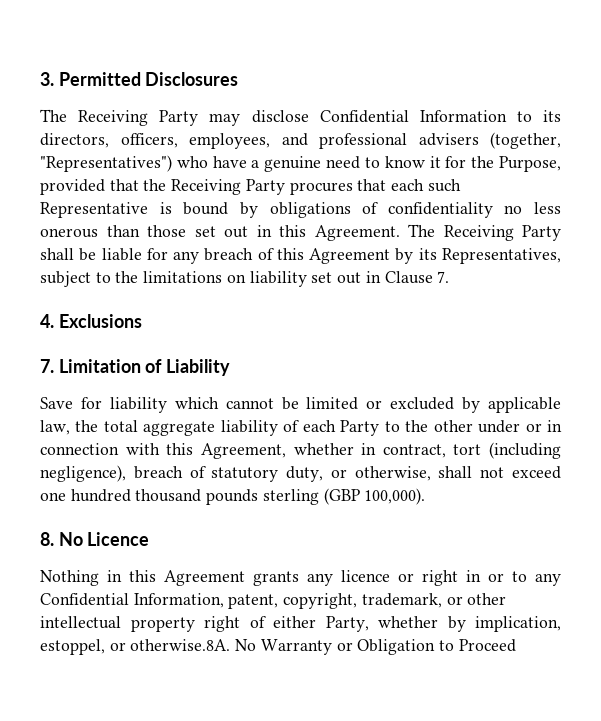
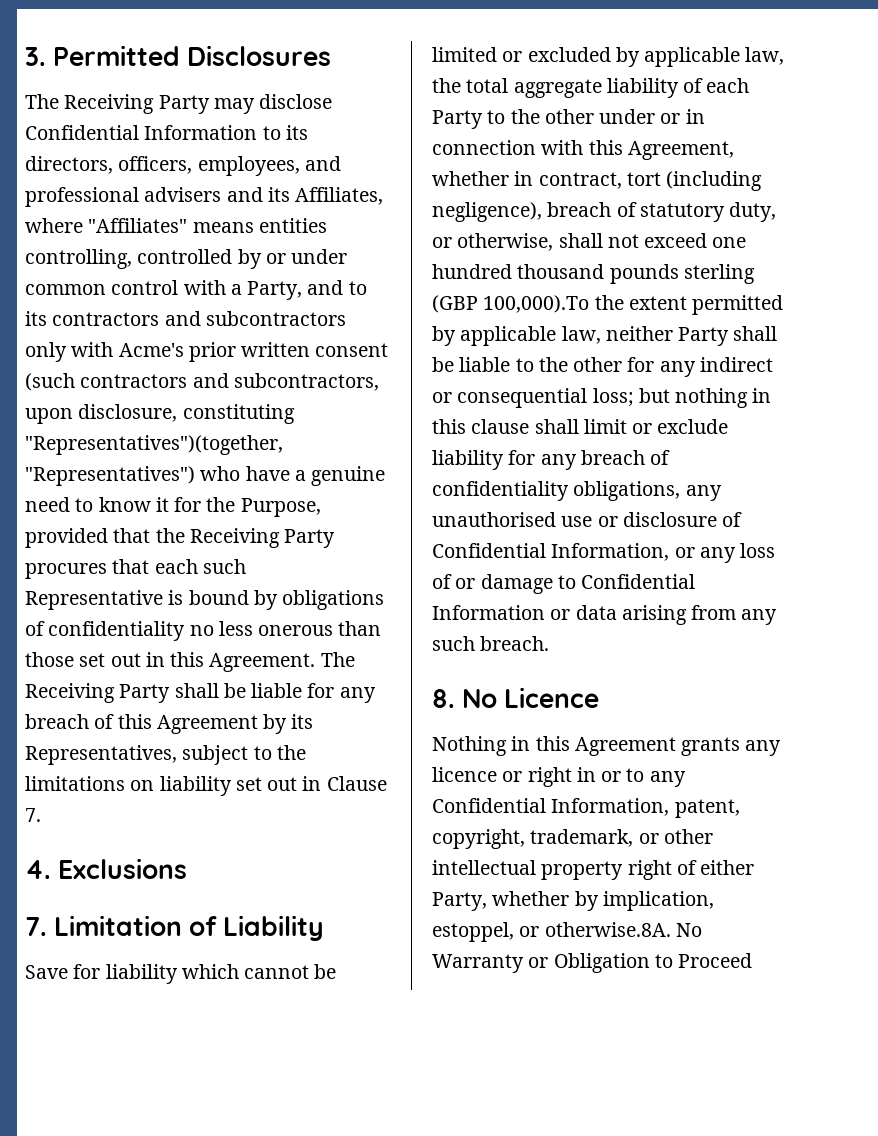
[490,132,561,149] (together, -> [226,187,384,205] [25,218,327,233] [25,249,348,269] [25,280,367,300] [25,311,346,326] [25,342,389,362] [25,373,379,391] [25,404,295,424] [25,435,283,455] and its Affiliates, where "Affiliates" means entities controlling, controlled by or under common control with a Party, and to its contractors and subcontractors only with Acme's prior written consent (such contractors and subcontractors, upon disclosure, constituting "Representatives")(together,
[364,488,426,505] 100,000). -> [483,295,784,315] [432,326,778,346] [432,357,773,377] [432,388,772,408] [432,419,729,434] [432,450,671,470] [432,481,722,501] [432,512,743,527] [432,543,776,563] [432,574,696,594] [432,605,778,625] [432,636,550,651] 100,000).To the extent permitted by applicable law, neither Party shall be liable to the other for any indirect or consequential loss; but nothing in this clause shall limit or exclude liability for any breach of confidentiality obligations, any unauthorised use or disclosure of Confidential Information, or any loss of or damage to Confidential Information or data arising from any such breach.

